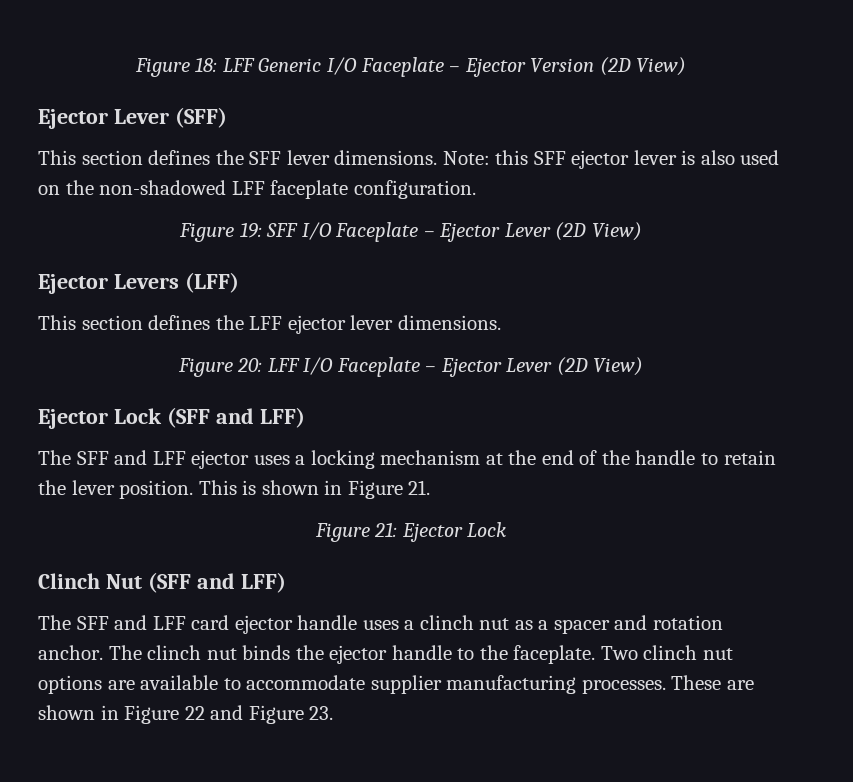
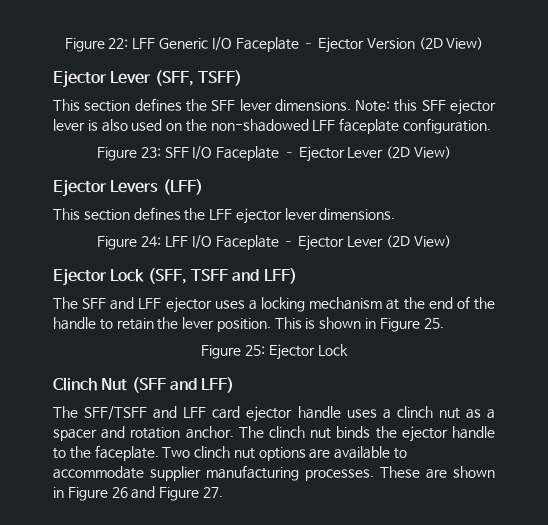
[134,57,218,77] Figure 18: -> [64,38,129,52] Figure 22:
[174,107,227,128] (SFF) -> [154,70,242,86] (SFF, TSFF)
[239,222,262,238] 19: -> [140,147,161,158] 23:
[237,358,263,372] 20: -> [141,236,162,247] 24:
[166,407,210,428] (SFF -> [147,268,228,284] (SFF, TSFF
[408,480,431,495] [314,522,398,542] 21. // Figure 21: -> [423,318,444,329] [201,345,266,359] 25. // Figure 25:
[76,616,109,630] SFF -> [84,406,148,420] SFF/TSFF
[184,706,205,720] 22 -> [111,487,128,498] 26
[309,706,334,720] 23. -> [202,487,223,498] 27.

